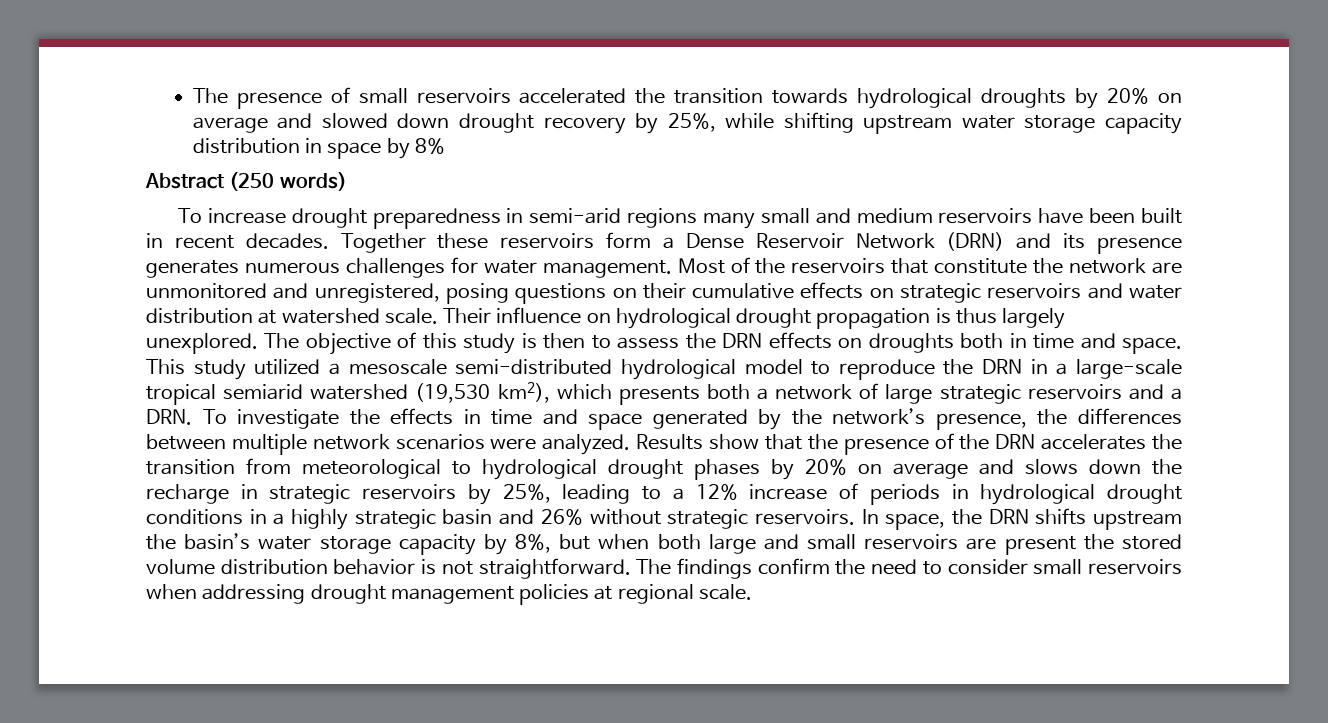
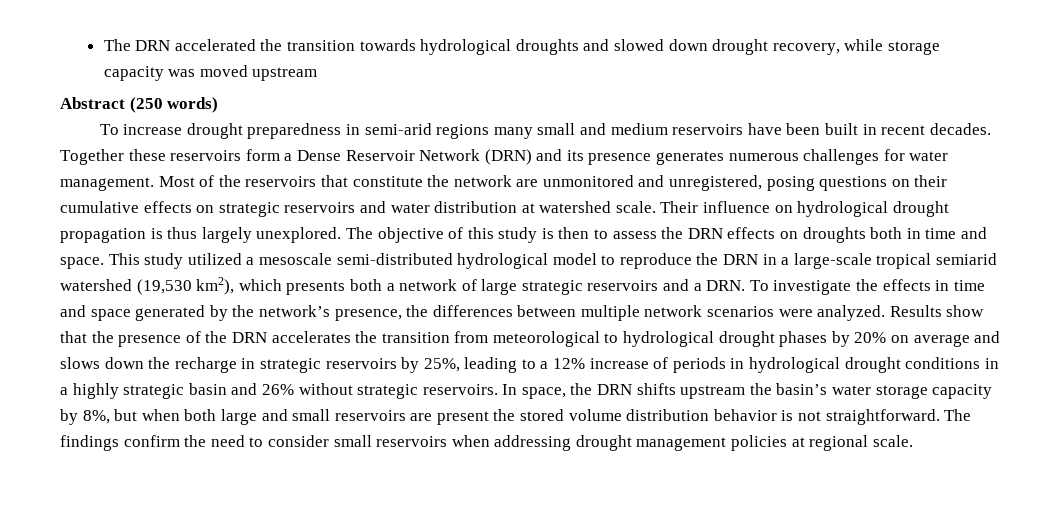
[192,87,511,109] The presence of small reservoirs -> [103,39,171,51] The DRN
[1075,88,1182,109] [192,112,1182,134] [192,138,445,159] by 20% on average and slowed down drought recovery by 25%, while shifting upstream water storage capacity distribution in space by 8% -> [583,39,940,55] [103,65,318,81] and slowed down drought recovery, while storage capacity was moved upstream

